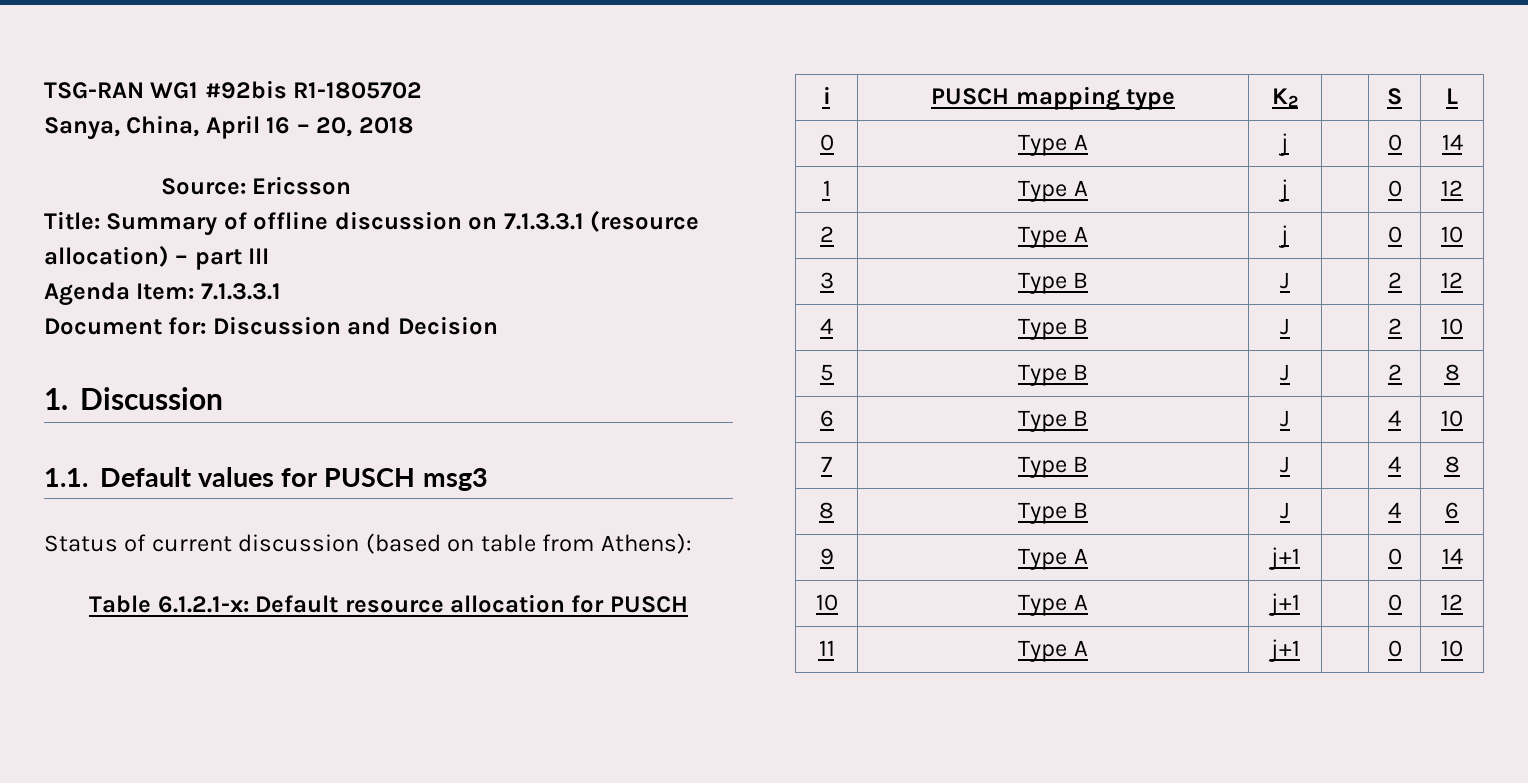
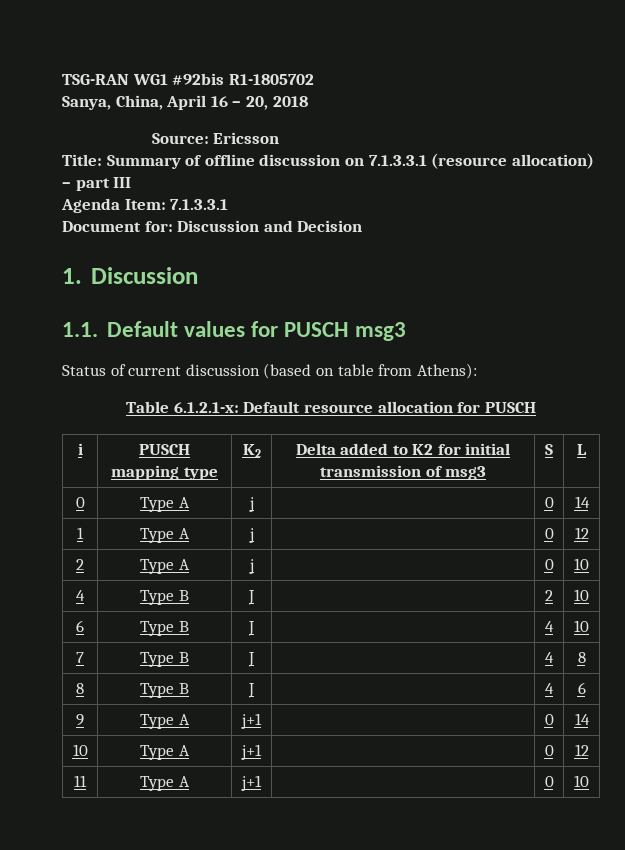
(1298, 97) none -> [295,443,511,455] [319,465,487,480] Delta added to K2 for initial transmission of msg3
[819,272,834,289] [1017,272,1089,294] [1280,272,1290,289] [1387,272,1402,288] [1441,272,1463,288] // 3 | Type B | J | | 2 | 12 -> (589, 564) none
[819,364,834,381] [1017,364,1089,386] [1280,364,1290,381] [1387,364,1402,380] [1444,364,1460,381] // 5 | Type B | J | | 2 | 8 -> (589, 595) none

